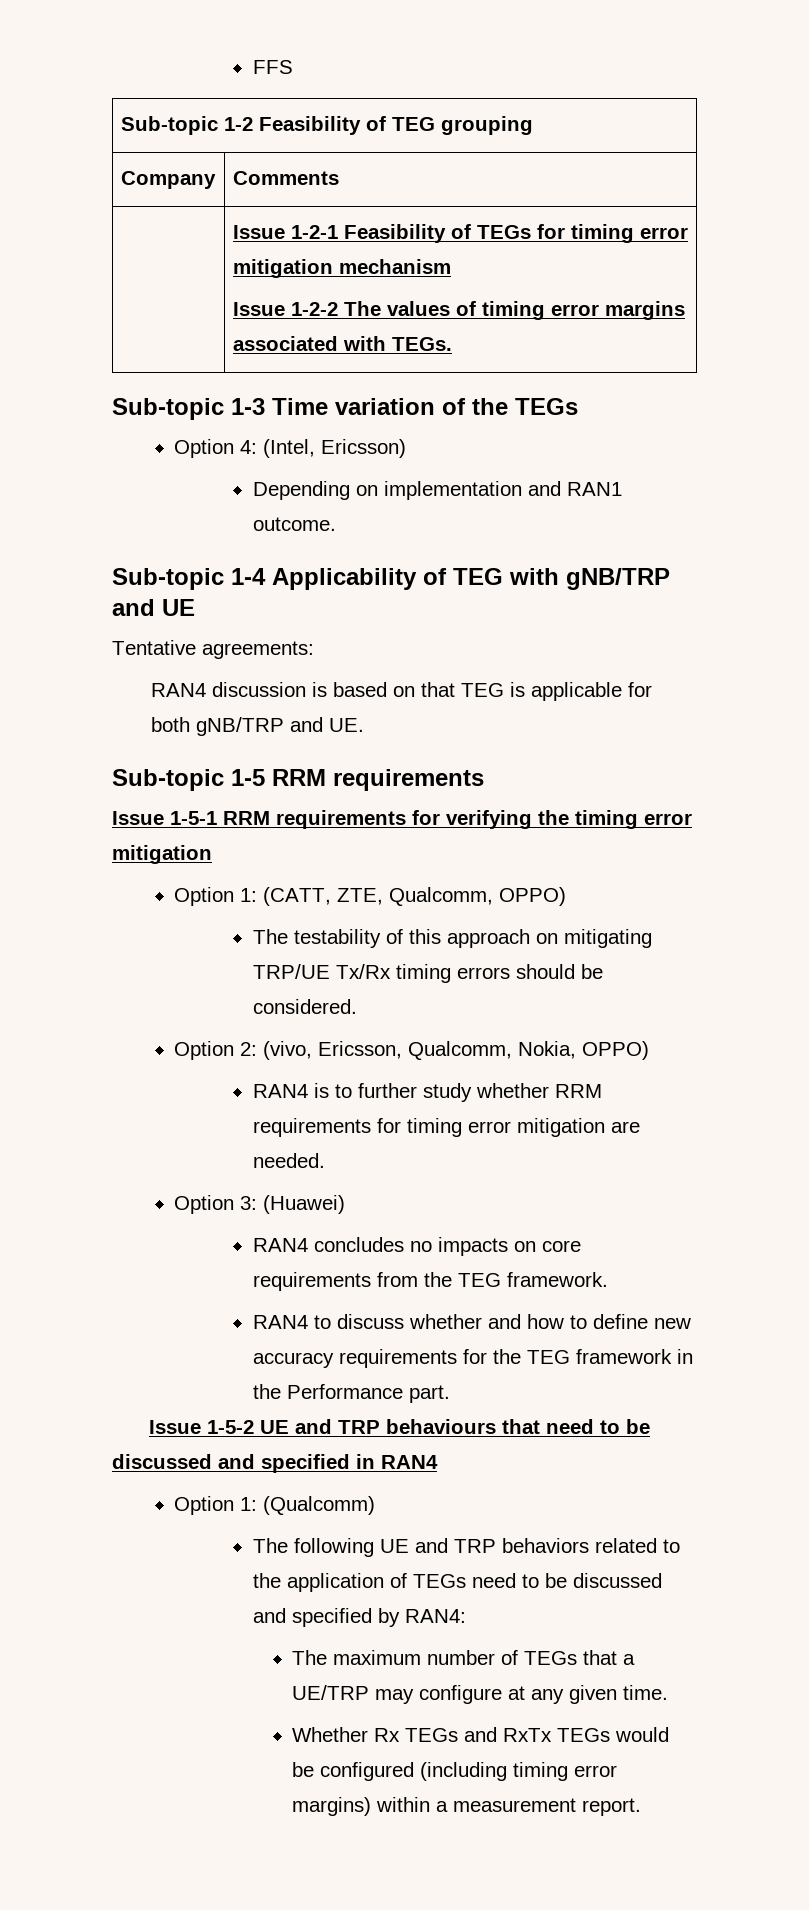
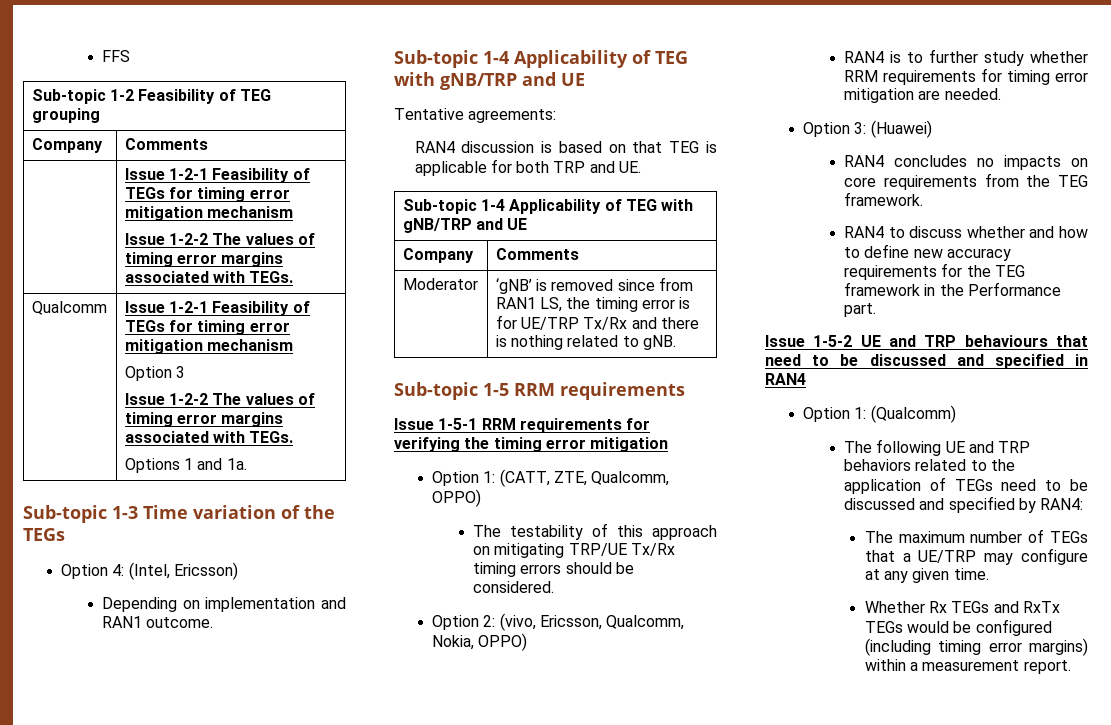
(452, 344) none -> [31,301,107,315] [124,301,310,316] [124,320,290,335] [124,339,294,354] [124,366,186,381] [124,393,315,405] [124,412,284,427] [124,431,294,443] [124,458,247,473] // Qualcomm | Issue 1-2-1 Feasibility of TEGs for timing error mitigation mechanism // Option 3 // Issue 1-2-2 The values of timing error margins associated with TEGs. // Options 1 and 1a.
[196,717,365,736] gNB/TRP and UE. -> [553,161,642,173] [402,199,694,214] [402,218,528,233] [402,248,474,263] [495,248,579,260] [402,278,478,290] [495,277,693,294] [495,297,691,312] [495,315,699,330] [495,335,676,350] TRP and UE. // Sub-topic 1-4 Applicability of TEG with gNB/TRP and UE // Company | Comments // Moderator | ‘gNB’ is removed since from RAN1 LS, the timing error is for UE/TRP Tx/Rx and there is nothing related to gNB.

